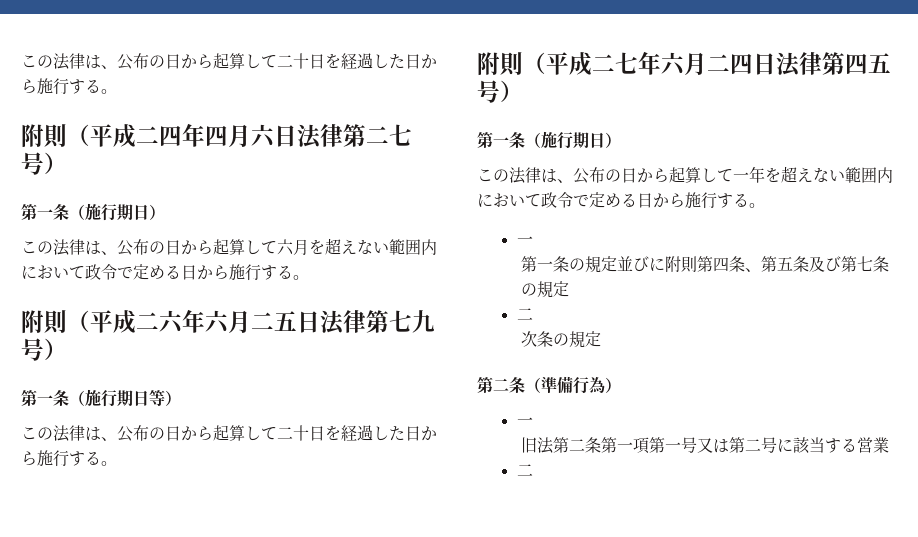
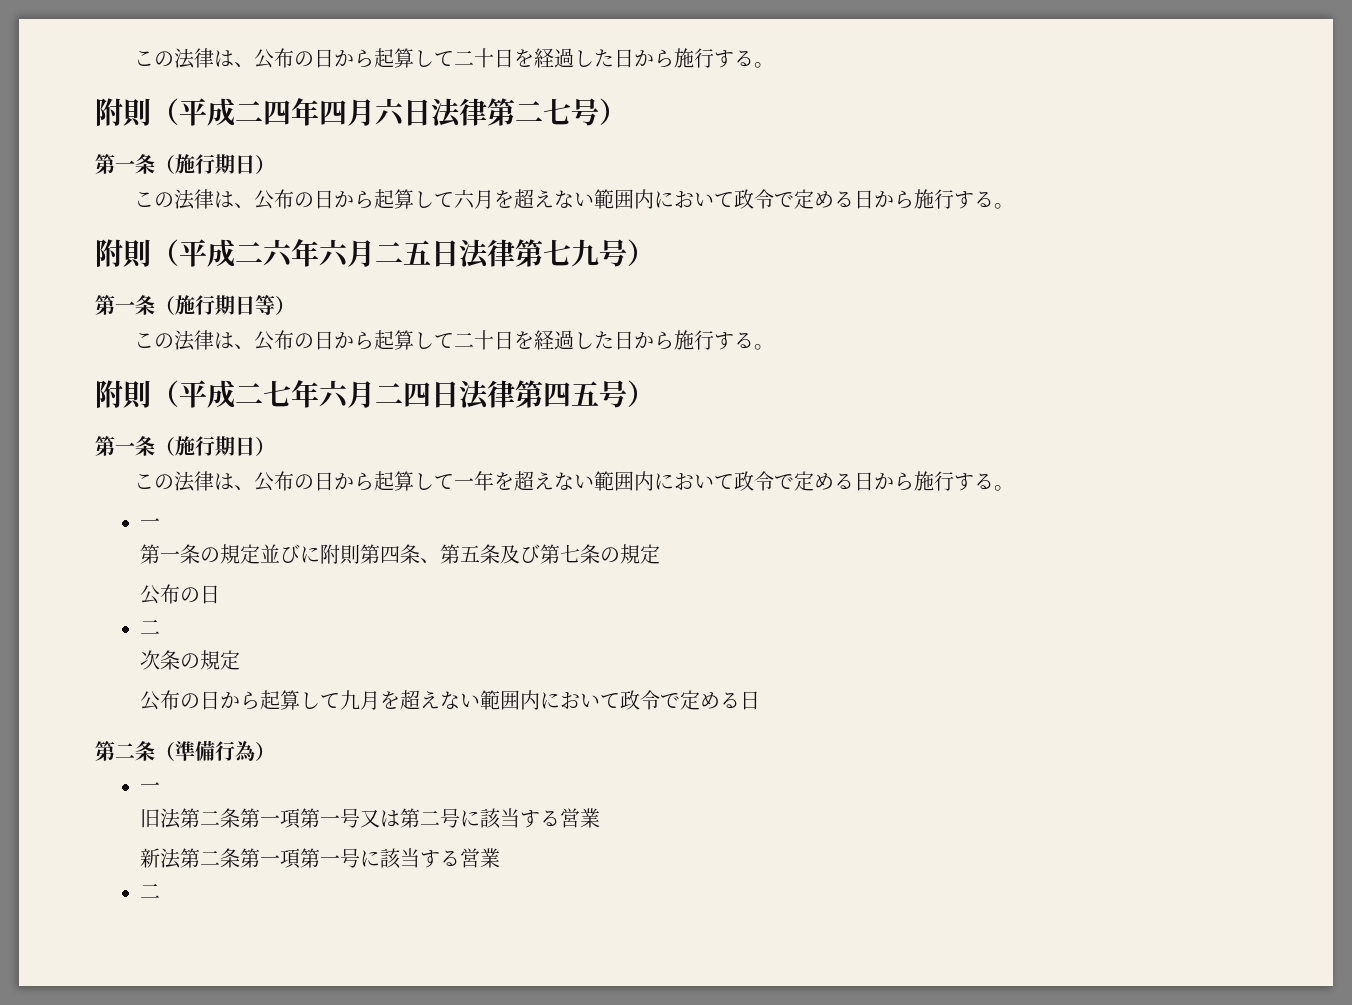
(569, 289) none -> [140,584,221,605] // 公布の日
(601, 339) none -> [140,690,761,711] // 公布の日から起算して九月を超えない範囲内において政令で定める日
(889, 445) none -> [140,848,501,869] // 新法第二条第一項第一号に該当する営業

